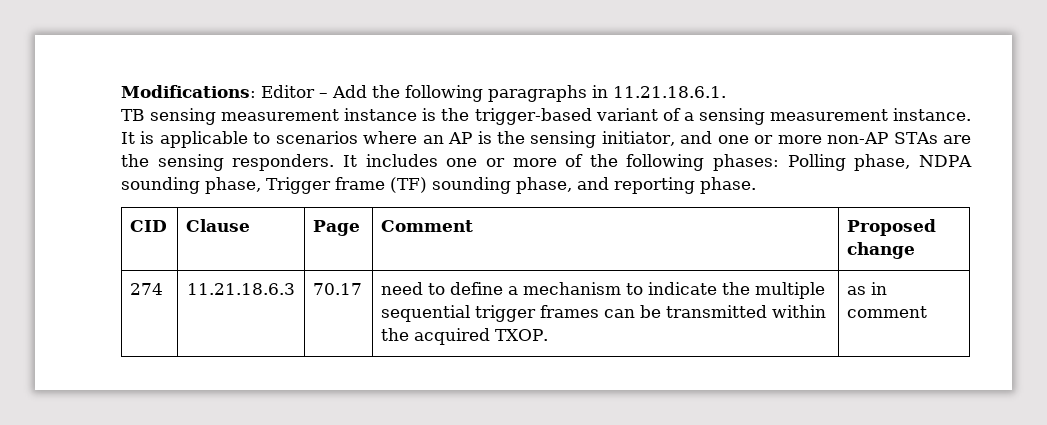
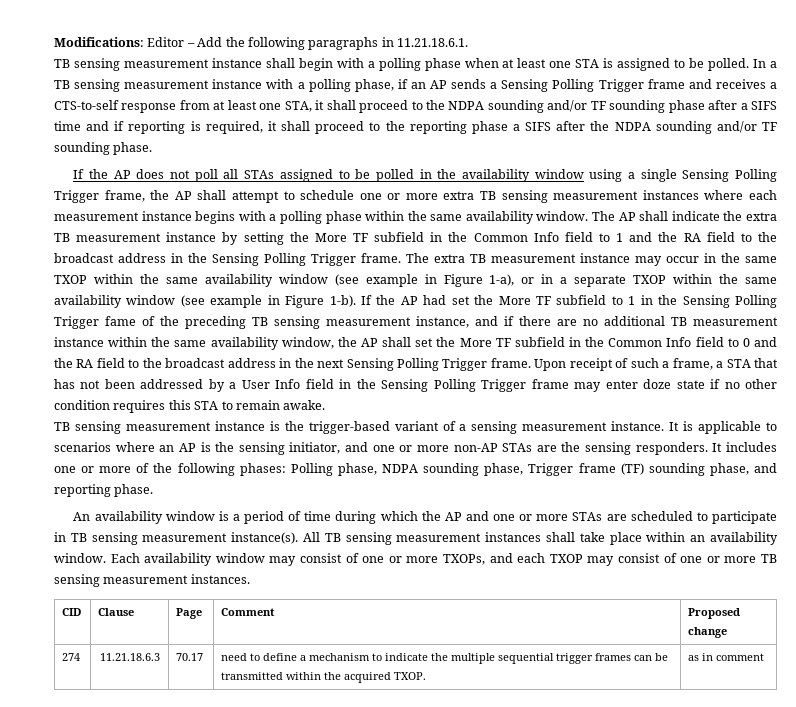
(726, 92) none -> [54,58,778,71] [54,79,777,92] [54,100,778,113] [54,121,777,134] [54,142,153,155] [73,169,777,182] [54,190,777,203] [54,211,778,224] [54,232,777,245] [54,253,777,266] [54,274,778,287] [54,295,778,308] [54,316,778,329] [54,337,777,350] [54,358,779,371] [54,379,778,392] [54,400,326,413] // TB sensing measurement instance shall begin with a polling phase when at least one STA is assigned to be polled. In a TB sensing measurement instance with a polling phase, if an AP sends a Sensing Polling Trigger frame and receives a CTS-to-self response from at least one STA, it shall proceed to the NDPA sounding and/or TF sounding phase after a SIFS time and if reporting is required, it shall proceed to the reporting phase a SIFS after the NDPA sounding and/or TF sounding phase. // If the AP does not poll all STAs assigned to be polled in the availability window using a single Sensing Polling Trigger frame, the AP shall attempt to schedule one or more extra TB sensing measurement instances where each measurement instance begins with a polling phase within the same availability window. The AP shall indicate the extra TB measurement instance by setting the More TF subfield in the Common Info field to 1 and the RA field to the broadcast address in the Sensing Polling Trigger frame. The extra TB measurement instance may occur in the same TXOP within the same availability window (see example in Figure 1-a), or in a separate TXOP within the same availability window (see example in Figure 1-b). If the AP had set the More TF subfield to 1 in the Sensing Polling Trigger fame of the preceding TB sensing measurement instance, and if there are no additional TB measurement instance within the same availability window, the AP shall set the More TF subfield in the Common Info field to 0 and the RA field to the broadcast address in the next Sensing Polling Trigger frame. Upon receipt of such a frame, a STA that has not been addressed by a User Info field in the Sensing Polling Trigger frame may enter doze state if no other condition requires this STA to remain awake.
(756, 185) none -> [73,511,778,524] [54,532,778,545] [54,553,778,566] [54,574,250,587] // An availability window is a period of time during which the AP and one or more STAs are scheduled to participate in TB sensing measurement instance(s). All TB sensing measurement instances shall take place within an availability window. Each availability window may consist of one or more TXOPs, and each TXOP may consist of one or more TB sensing measurement instances.

